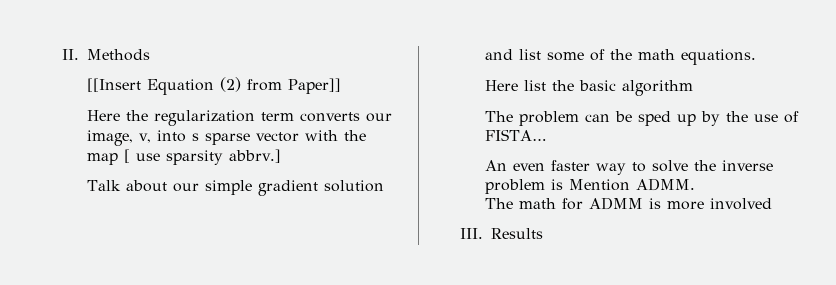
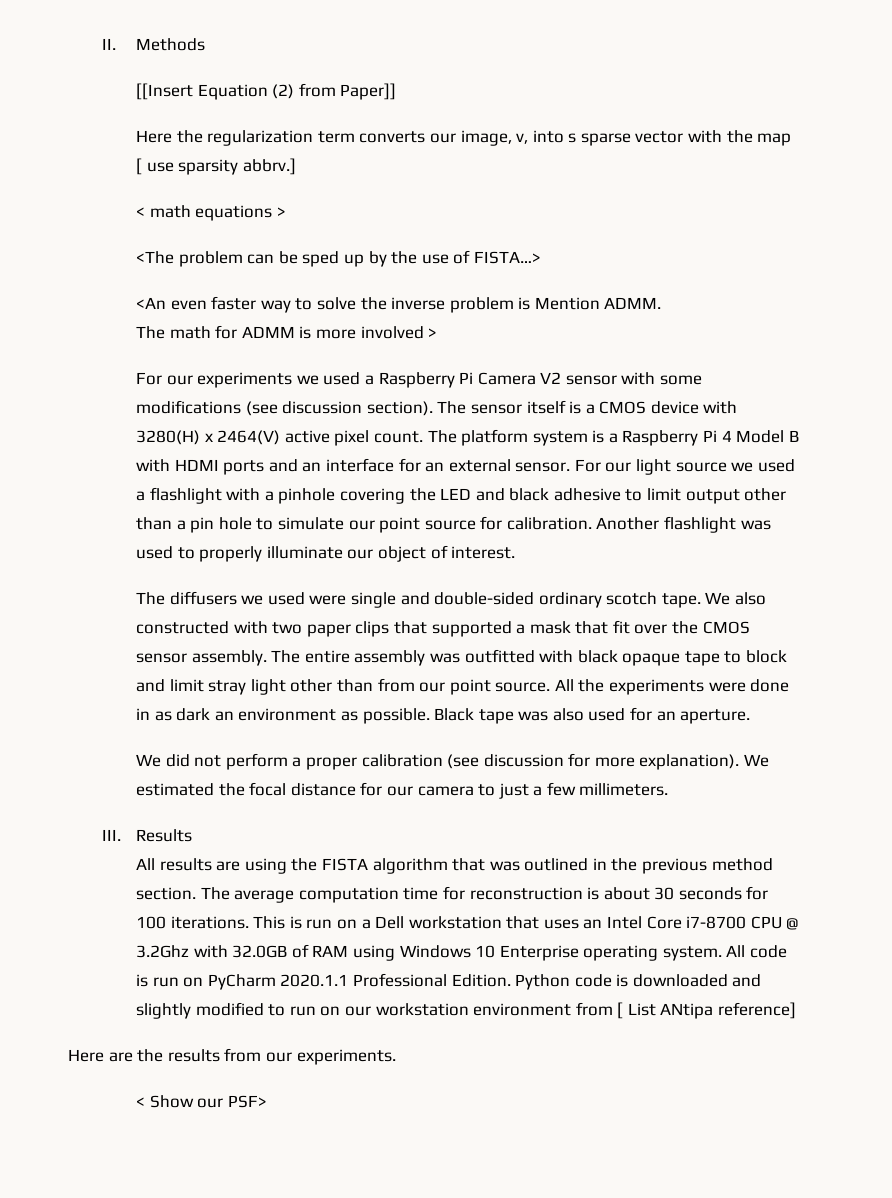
[87,180,385,196] [485,49,757,65] [485,80,694,96] [485,111,514,122] Talk about our simple gradient solution and list some of the math equations. // Here list the basic algorithm // The -> [135,205,286,221] [135,251,174,264] < math equations > // <The
[485,129,547,141] [485,160,508,171] FISTA… // An -> [473,251,541,264] [135,297,166,309] FISTA…> // <An
[460,228,544,239] // III. Results -> [428,328,438,338] [135,372,703,388] [135,400,738,416] [135,429,799,446] [135,458,795,475] [135,487,787,504] [135,516,771,533] [135,545,516,562] [135,591,767,608] [135,620,750,637] [135,649,788,666] [135,678,790,695] [135,707,751,724] [135,753,770,770] [135,782,669,799] [101,829,192,842] [135,858,773,874] [135,886,769,903] [135,916,800,930] [135,944,788,961] [135,973,762,990] [135,1002,797,1019] [68,1048,396,1065] [135,1095,267,1108] > // For our experiments we used a Raspberry Pi Camera V2 sensor with some modifications (see discussion section). The sensor itself is a CMOS device with 3280(H) x 2464(V) active pixel count. The platform system is a Raspberry Pi 4 Model B with HDMI ports and an interface for an external sensor. For our light source we used a flashlight with a pinhole covering the LED and black adhesive to limit output other than a pin hole to simulate our point source for calibration. Another flashlight was used to properly illuminate our object of interest. // The diffusers we used were single and double-sided ordinary scotch tape. We also constructed with two paper clips that supported a mask that fit over the CMOS sensor assembly. The entire assembly was outfitted with black opaque tape to block and limit stray light other than from our point source. All the experiments were done in as dark an environment as possible. Black tape was also used for an aperture. // We did not perform a proper calibration (see discussion for more explanation). We estimated the focal distance for our camera to just a few millimeters. // III. Results // All results are using the FISTA algorithm that was outlined in the previous method section. The average computation time for reconstruction is about 30 seconds for 100 iterations. This is run on a Dell workstation that uses an Intel Core i7-8700 CPU @ 3.2Ghz with 32.0GB of RAM using Windows 10 Enterprise operating system. All code is run on PyCharm 2020.1.1 Professional Edition. Python code is downloaded and slightly modified to run on our workstation environment from [ List ANtipa reference] // Here are the results from our experiments. // < Show our PSF>

